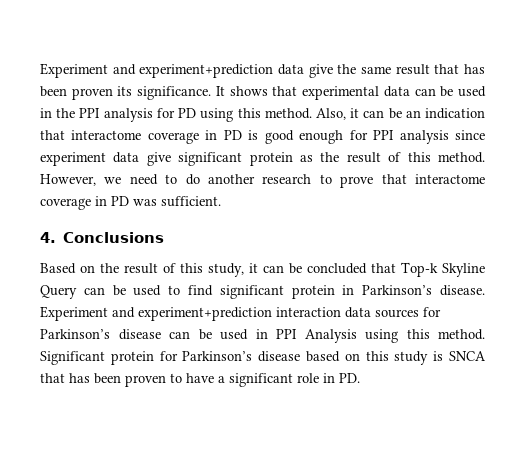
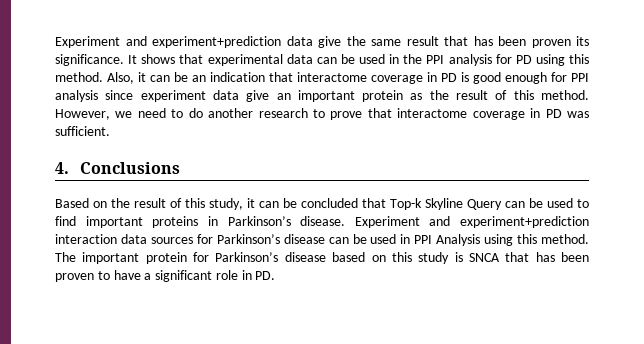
[178,152,243,166] significant -> [276,90,355,102] an important
[219,285,335,299] significant protein -> [85,216,199,228] important proteins
[40,351,105,365] Significant -> [55,252,140,264] The important

